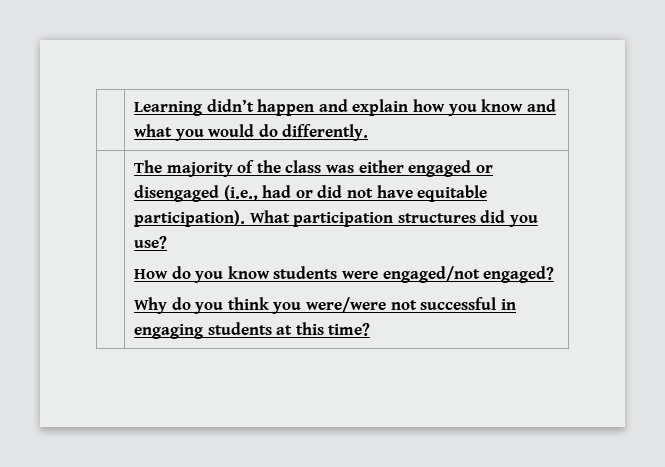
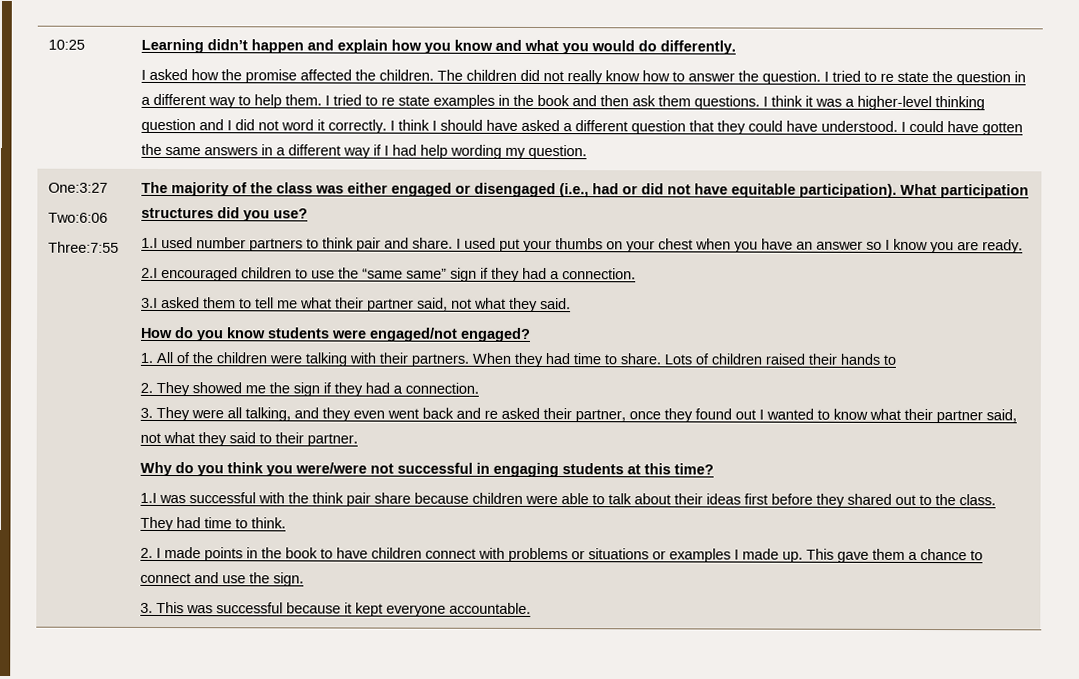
(134, 108) none -> [48,39,86,50] 10:25
(369, 132) // -> [141,68,1027,86] [141,93,986,111] [141,118,1024,136] [141,143,588,160] [48,182,109,193] [48,212,109,223] [48,241,120,253] // I asked how the promise affected the children. The children did not really know how to answer the question. I tried to re state the question in a different way to help them. I tried to re state examples in the book and then ask them questions. I think it was a higher-level thinking question and I did not word it correctly. I think I should have asked a different question that they could have understood. I could have gotten the same answers in a different way if I had help wording my question. // One:3:27 // Two:6:06 // Three:7:55
(168, 242) none -> [141,237,1024,254] [141,267,637,282] [141,297,572,312] // 1.I used number partners to think pair and share. I used put your thumbs on your chest when you have an answer so I know you are ready. // 2.I encouraged children to use the “same same” sign if they had a connection. // 3.I asked them to tell me what their partner said, not what they said.
(555, 274) none -> [140,351,897,368] [140,381,480,397] [140,406,1018,424] [140,432,359,447] // 1. All of the children were talking with their partners. When they had time to share. Lots of children raised their hands to // 2. They showed me the sign if they had a connection. // 3. They were all talking, and they even went back and re asked their partner, once they found out I wanted to know what their partner said, not what they said to their partner.
(371, 329) none -> [140,492,997,508] [140,516,287,532] [140,547,984,563] [140,572,305,587] [140,601,532,617] // 1.I was successful with the think pair share because children were able to talk about their ideas first before they shared out to the class. They had time to think. // 2. I made points in the book to have children connect with problems or situations or examples I made up. This gave them a chance to connect and use the sign. // 3. This was successful because it kept everyone accountable.

